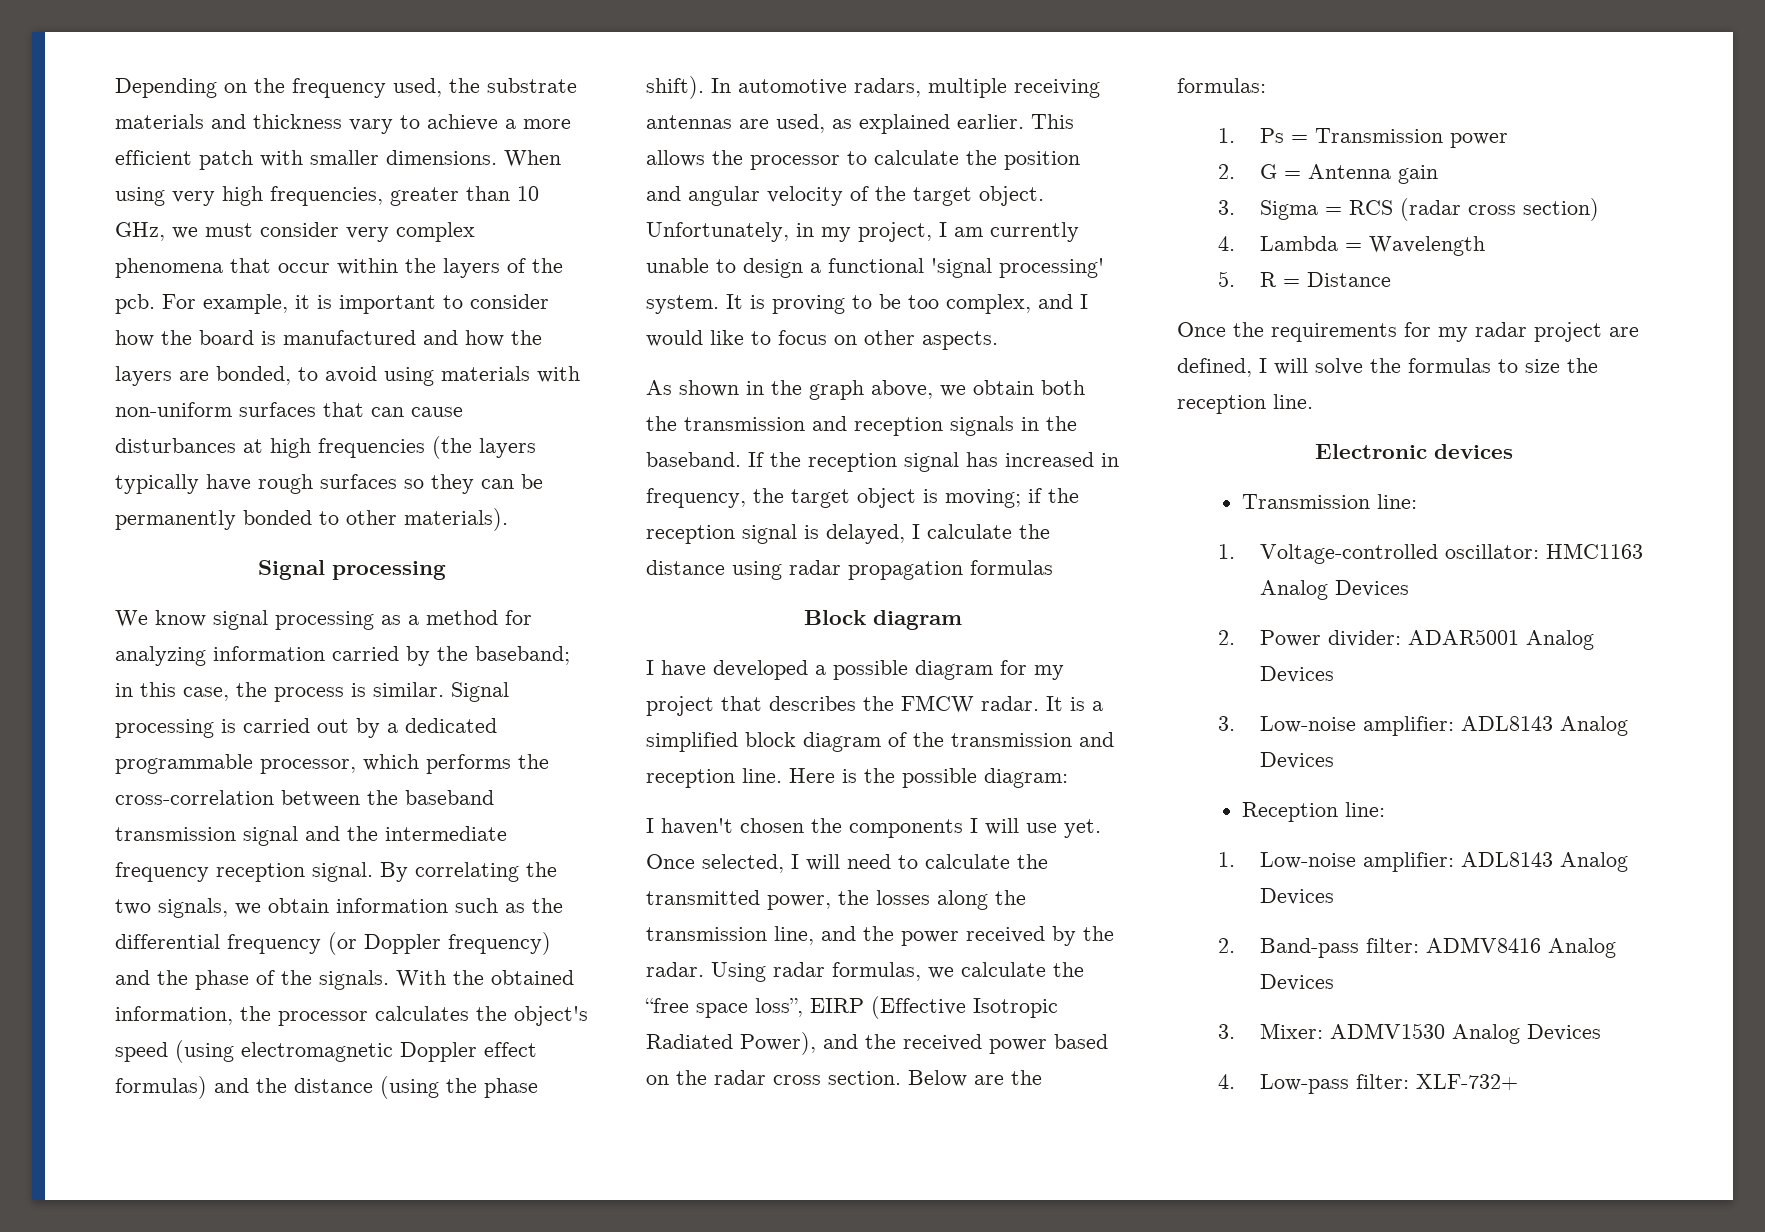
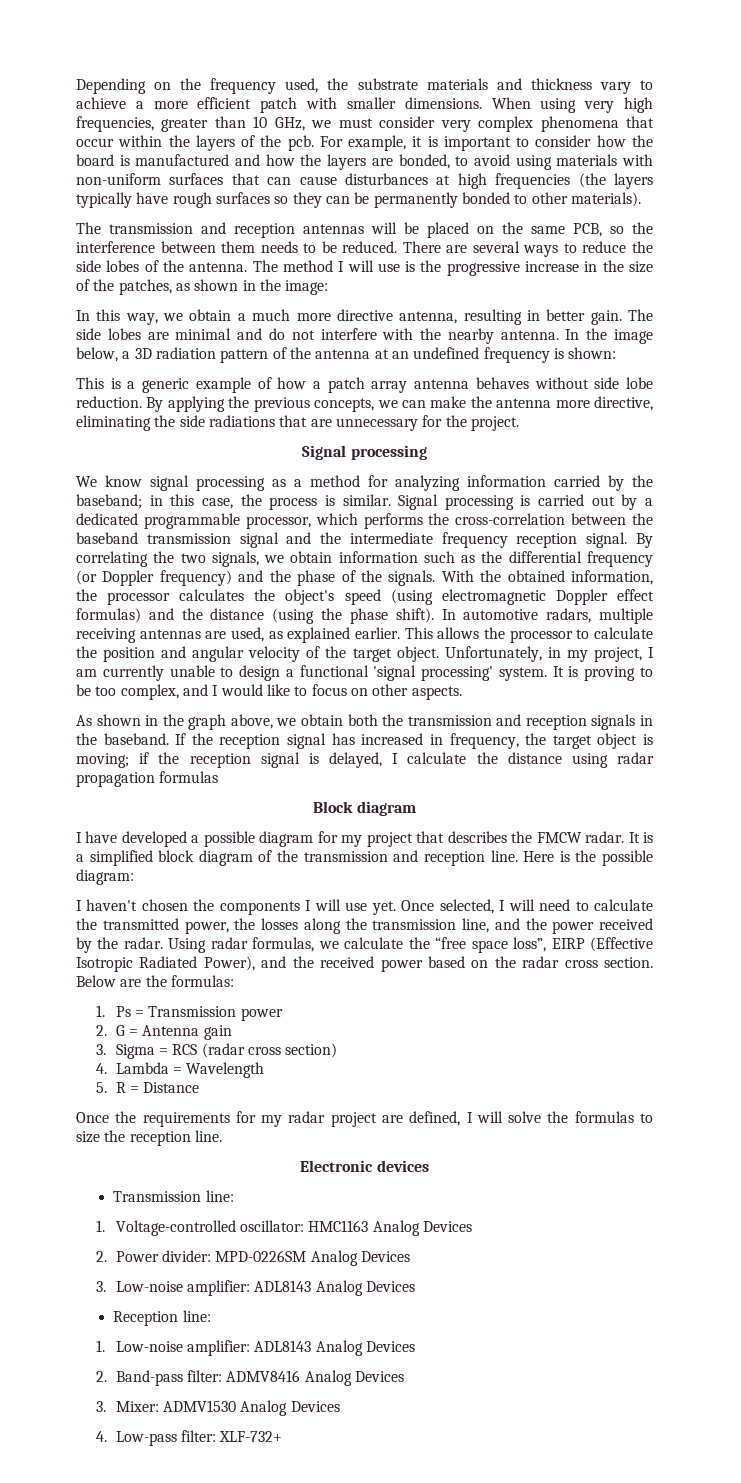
(508, 519) none -> [76,222,653,238] [76,241,654,257] [76,260,653,276] [76,279,329,295] [76,309,653,325] [76,328,653,344] [76,347,617,363] [76,377,653,393] [76,396,653,412] [76,415,519,431] // The transmission and reception antennas will be placed on the same PCB, so the interference between them needs to be reduced. There are several ways to reduce the side lobes of the antenna. The method I will use is the progressive increase in the size of the patches, as shown in the image: // In this way, we obtain a much more directive antenna, resulting in better gain. The side lobes are minimal and do not interfere with the nearby antenna. In the image below, a 3D radiation pattern of the antenna at an undefined frequency is shown: // This is a generic example of how a patch array antenna behaves without side lobe reduction. By applying the previous concepts, we can make the antenna more directive, eliminating the side radiations that are unnecessary for the project.
[1407,629,1519,645] ADAR5001 -> [215,1250,307,1262] MPD-0226SM

